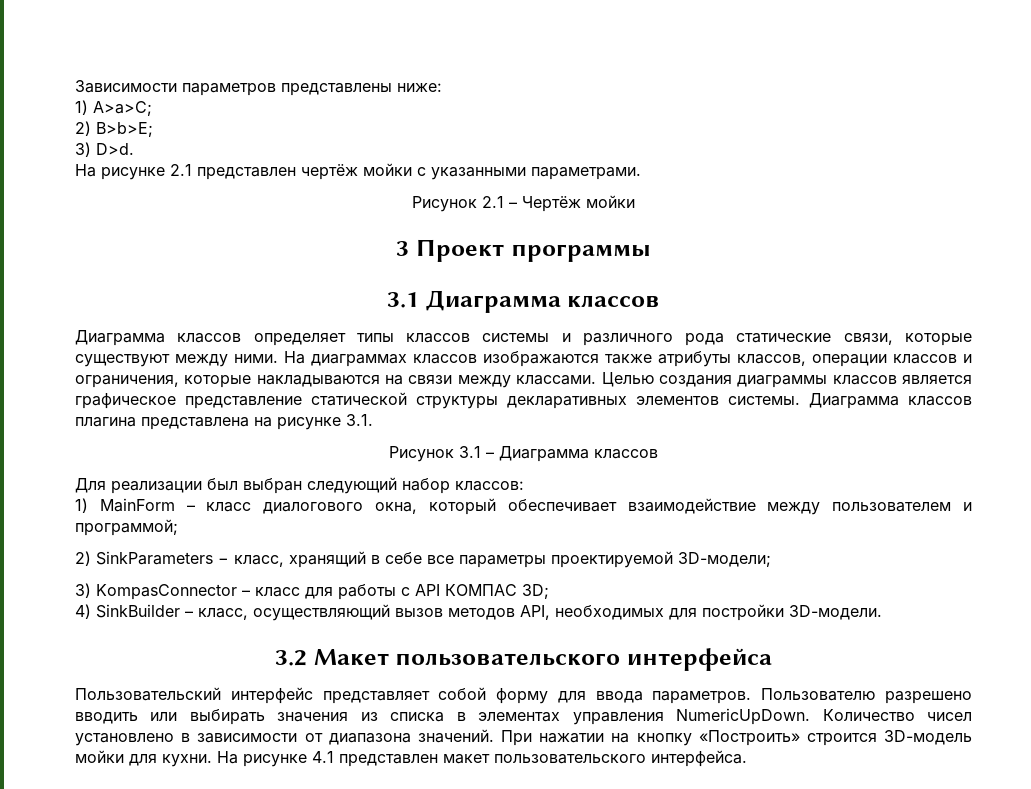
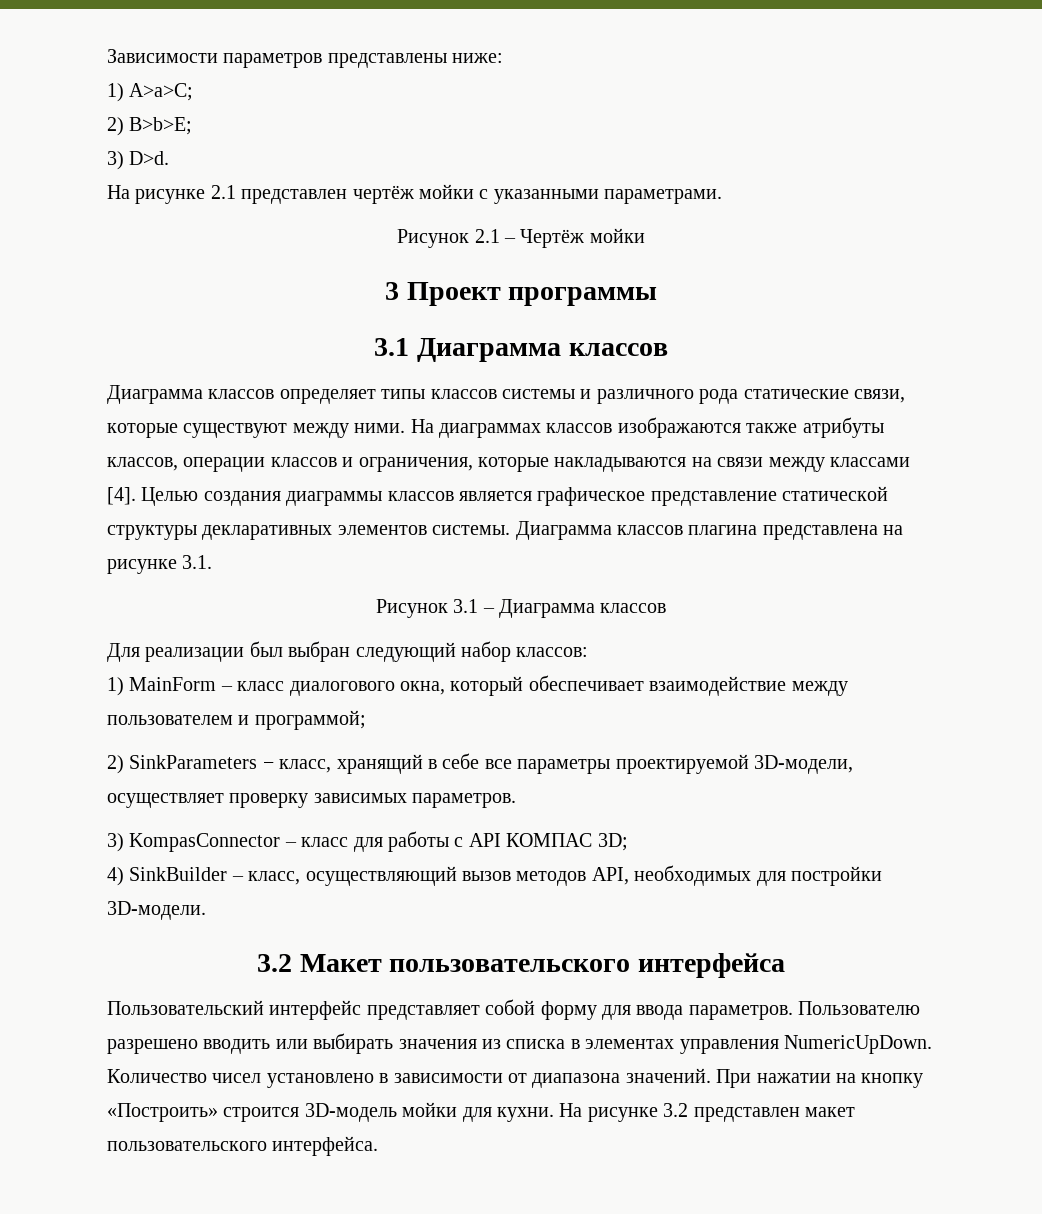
[516,375,597,385] классами. -> [829,457,910,467] [107,487,136,505] классами [4].
[678,552,771,567] 3D-модели; -> [753,755,853,774] [107,793,517,808] 3D-модели, осуществляет проверку зависимых параметров.
[312,751,334,763] 4.1 -> [663,1103,689,1117] 3.2

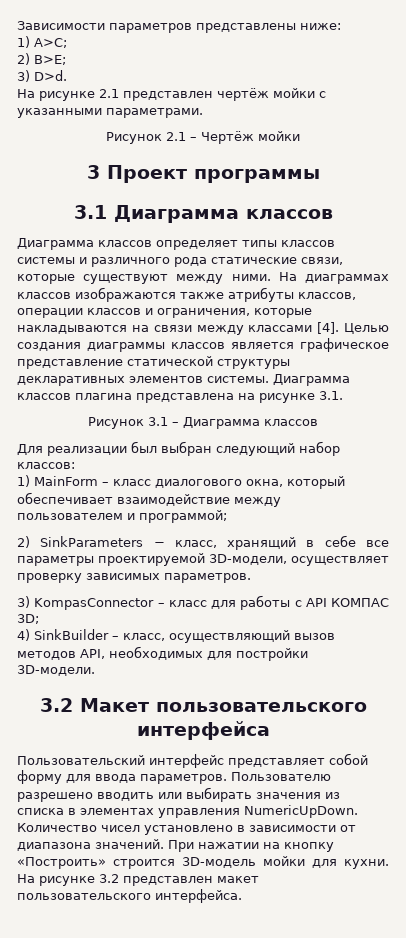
[129,83,194,101] [107,117,193,136] A>a>C; // 2) B>b>E; -> [34,38,67,48] [17,53,66,65] A>C; // 2) B>E;

